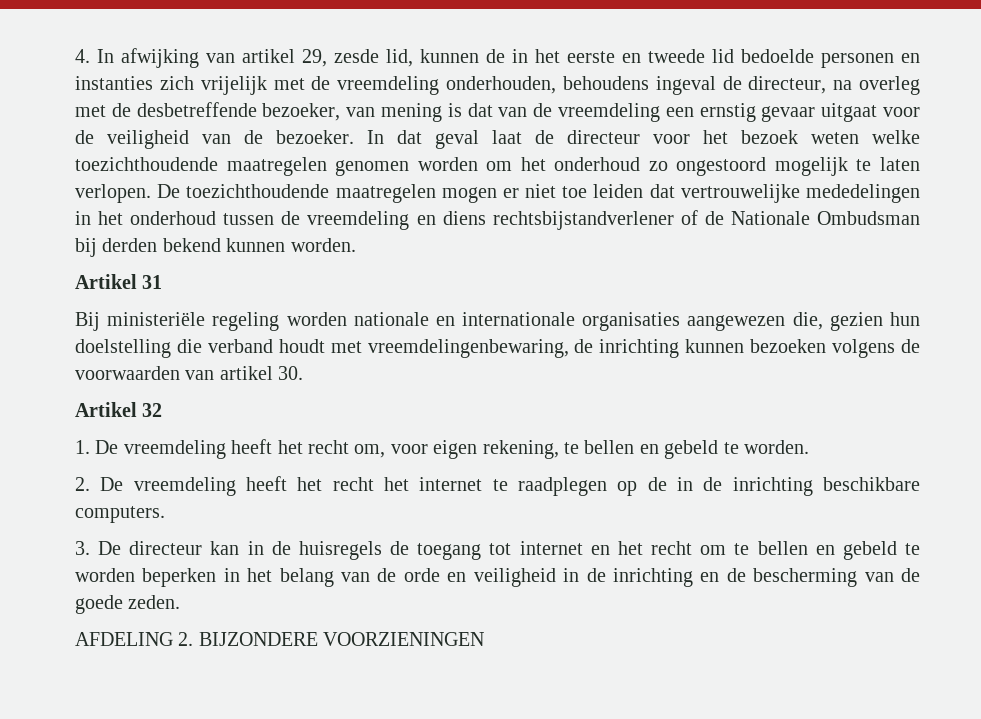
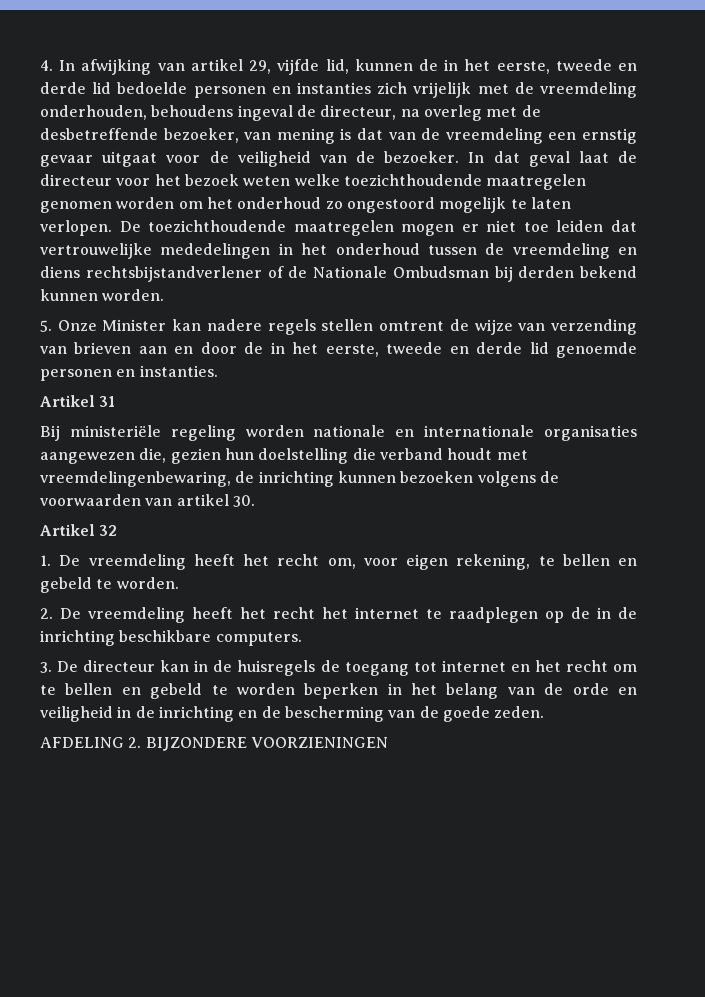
[334,49,379,63] zesde -> [277,59,320,75] vijfde
[567,49,705,63] eerste en tweede -> [496,59,637,74] [40,82,86,94] eerste, tweede en derde
(356, 245) none -> [40,319,638,335] [40,342,637,358] [40,365,218,381] // 5. Onze Minister kan nadere regels stellen omtrent de wijze van verzending van brieven aan en door de in het eerste, tweede en derde lid genoemde personen en instanties.

